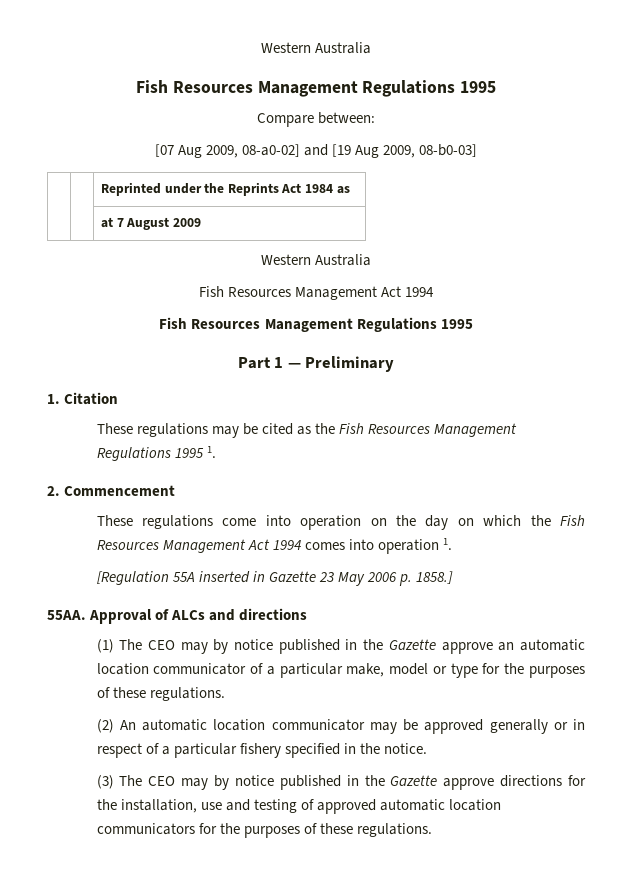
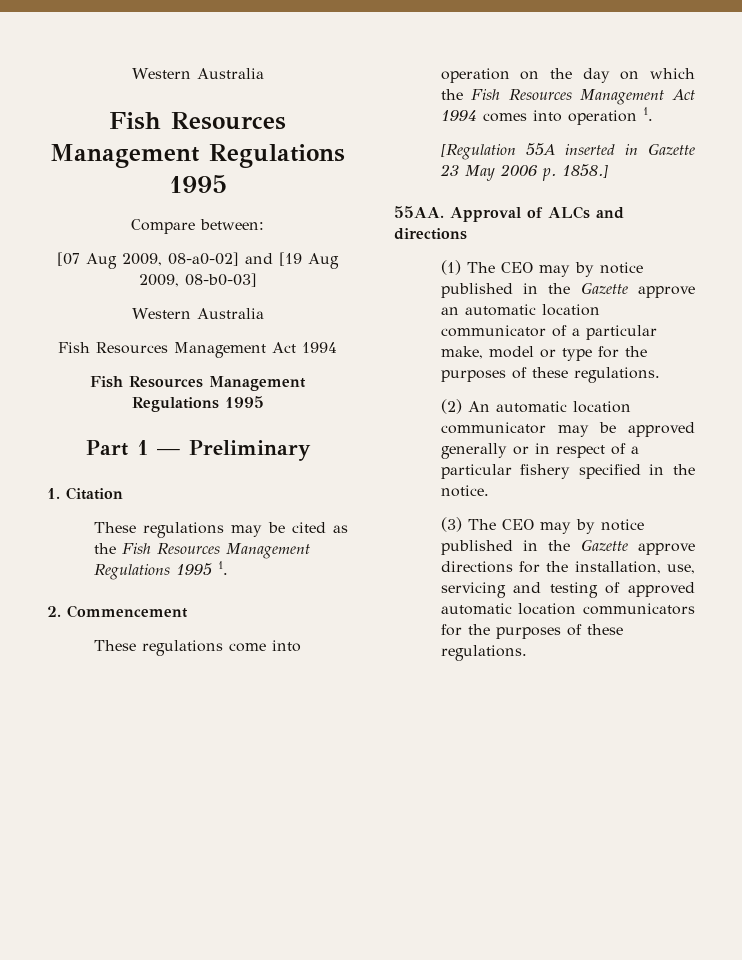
[100,182,350,196] [100,217,201,230] // | | Reprinted under the Reprints Act 1984 as // | | at 7 August 2009 -> (257, 280) none
[200,802,222,810] use -> [667,564,695,574] [440,582,506,598] use, servicing

